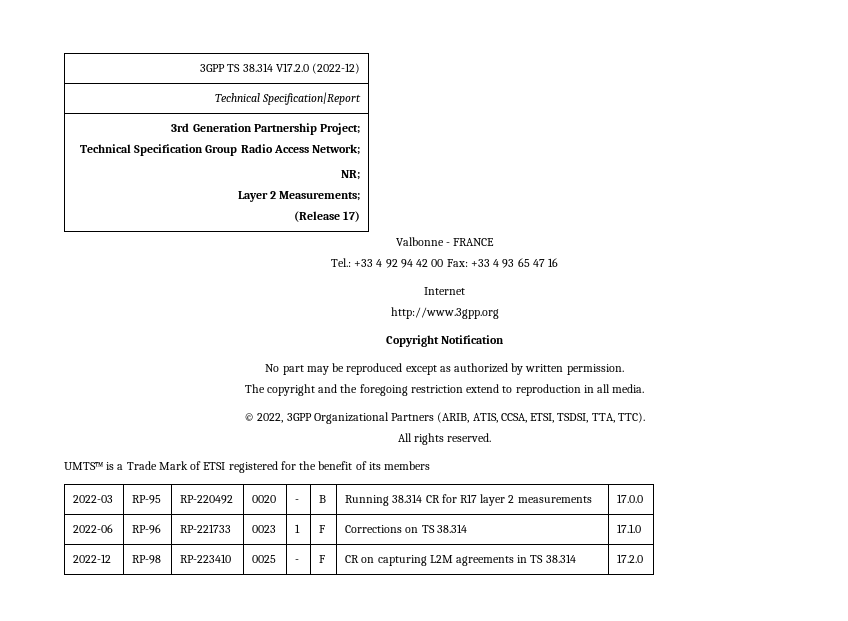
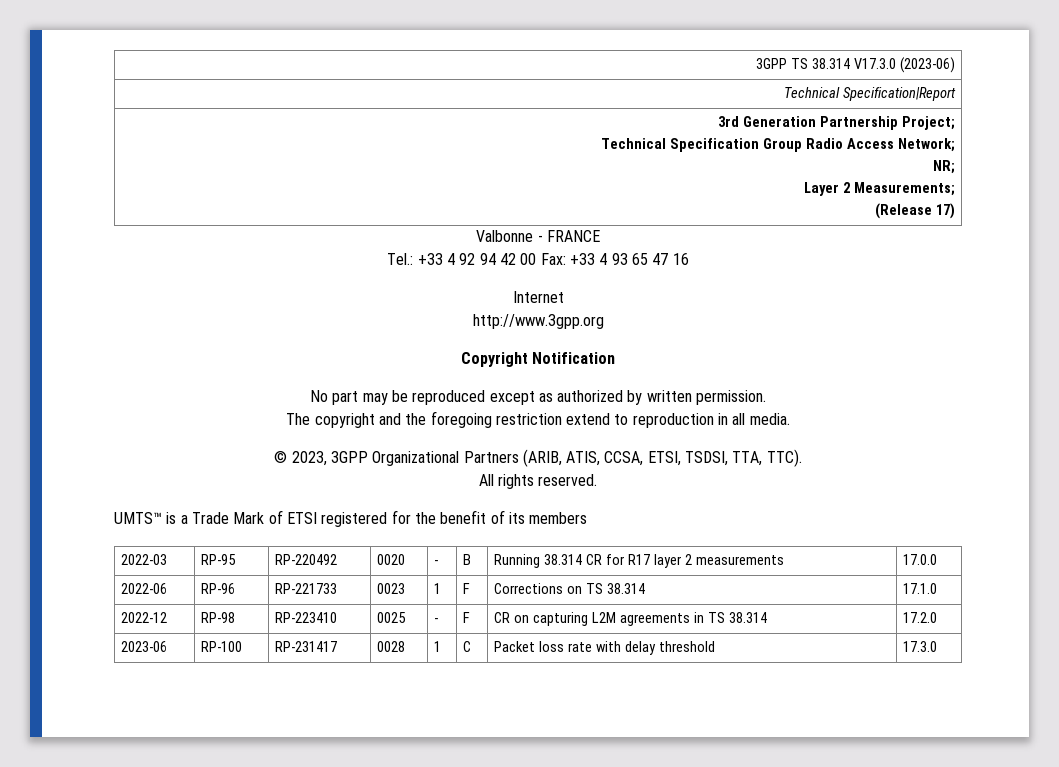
[275,63,360,74] V17.2.0 (2022-12) -> [853,57,955,73] V17.3.0 (2023-06)
[257,413,284,423] 2022, -> [291,451,327,466] 2023,
(644, 558) none -> [121,641,168,652] [201,641,243,652] [275,641,338,652] [377,641,406,652] [434,641,442,652] [463,641,472,652] [494,641,716,655] [903,641,938,652] // 2023-06 | RP-100 | RP-231417 | 0028 | 1 | C | Packet loss rate with delay threshold | 17.3.0

